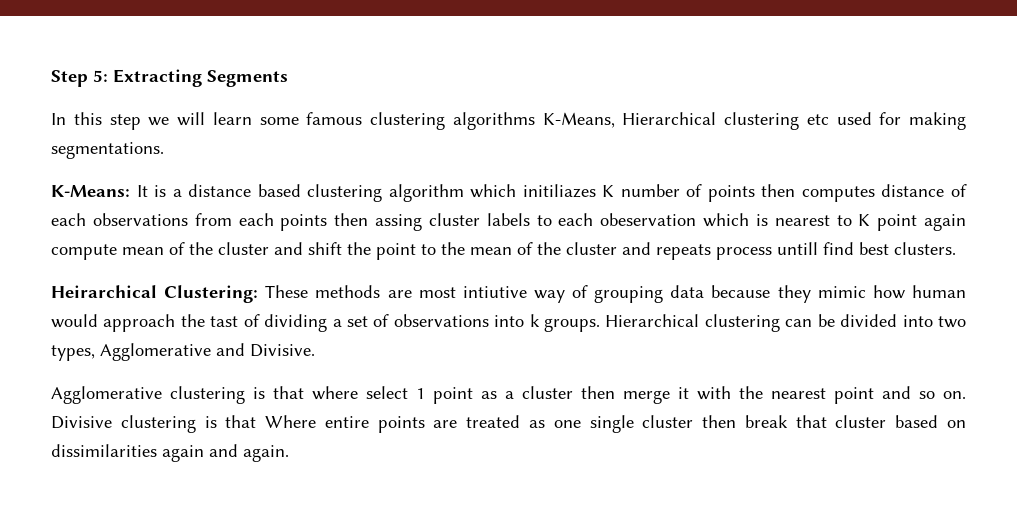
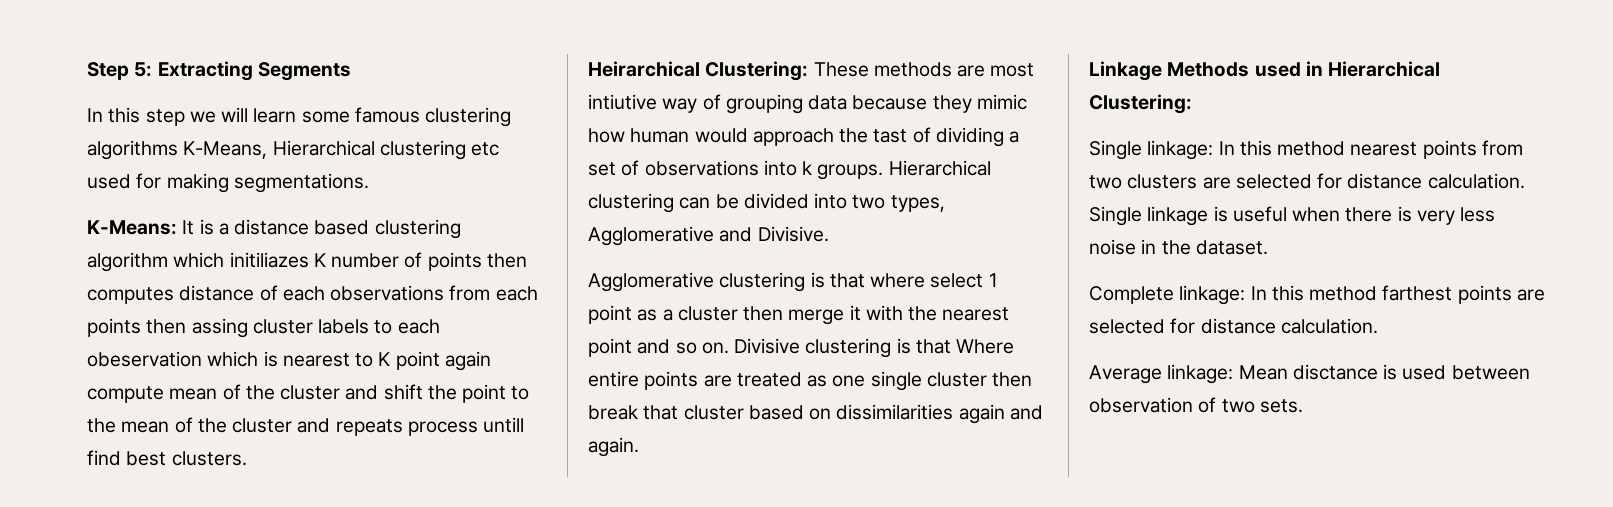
(289, 453) none -> [1089,61,1441,81] [1089,94,1192,114] [1089,140,1523,160] [1089,173,1525,189] [1089,206,1496,226] [1089,239,1268,255] [1089,285,1545,305] [1089,318,1378,334] [1089,364,1530,384] [1089,397,1303,413] // Linkage Methods used in Hierarchical Clustering: // Single linkage: In this method nearest points from two clusters are selected for distance calculation. Single linkage is useful when there is very less noise in the dataset. // Complete linkage: In this method farthest points are selected for distance calculation. // Average linkage: Mean disctance is used between observation of two sets.

